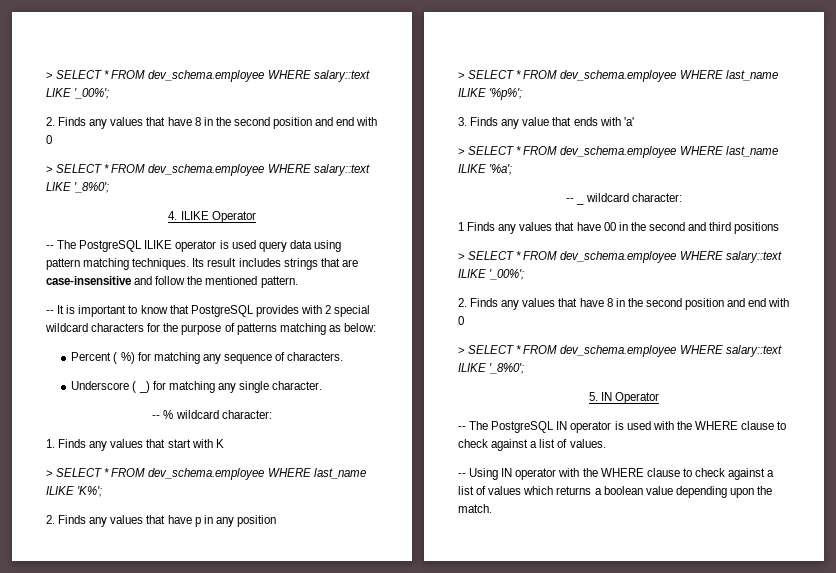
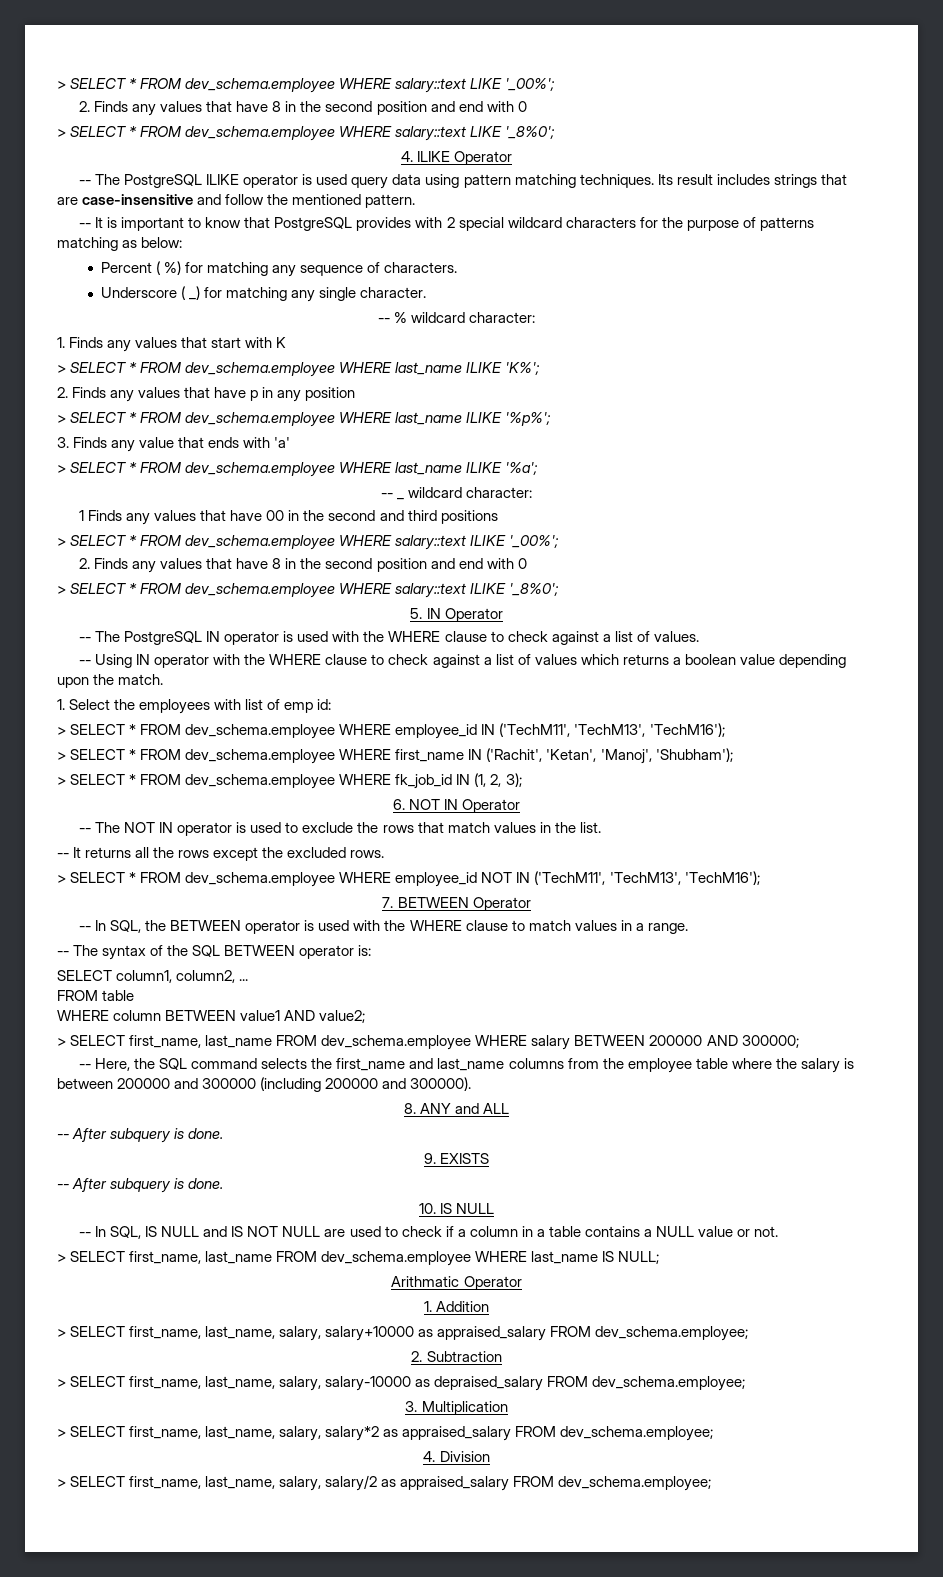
(492, 508) none -> [57,699,332,714] [57,723,725,739] [57,748,733,764] [57,773,522,789] [392,799,521,813] [79,822,601,836] [57,847,385,861] [57,871,760,887] [382,897,531,911] [79,920,688,934] [57,945,372,960] [57,970,249,983] [57,990,135,1001] [57,1010,366,1023] [57,1035,799,1050] [79,1058,854,1073] [57,1077,472,1092] [403,1103,510,1114] [57,1128,224,1143] [423,1153,490,1164] [57,1178,224,1193] [418,1203,495,1214] [79,1226,779,1239] [57,1251,660,1266] [391,1276,522,1290] [423,1301,490,1312] [57,1326,749,1341] [411,1351,502,1362] [57,1376,746,1391] [405,1401,508,1415] [57,1426,714,1441] [423,1451,490,1462] [57,1475,712,1491] // 1. Select the employees with list of emp id: // > SELECT * FROM dev_schema.employee WHERE employee_id IN ('TechM11', 'TechM13', 'TechM16'); // > SELECT * FROM dev_schema.employee WHERE first_name IN ('Rachit', 'Ketan', 'Manoj', 'Shubham'); // > SELECT * FROM dev_schema.employee WHERE fk_job_id IN (1, 2, 3); // 6. NOT IN Operator // -- The NOT IN operator is used to exclude the rows that match values in the list. // -- It returns all the rows except the excluded rows. // > SELECT * FROM dev_schema.employee WHERE employee_id NOT IN ('TechM11', 'TechM13', 'TechM16'); // 7. BETWEEN Operator // -- In SQL, the BETWEEN operator is used with the WHERE clause to match values in a range. // -- The syntax of the SQL BETWEEN operator is: // SELECT column1, column2, ... // FROM table // WHERE column BETWEEN value1 AND value2; // > SELECT first_name, last_name FROM dev_schema.employee WHERE salary BETWEEN 200000 AND 300000; // -- Here, the SQL command selects the first_name and last_name columns from the employee table where the salary is between 200000 and 300000 (including 200000 and 300000). // 8. ANY and ALL // -- After subquery is done. // 9. EXISTS // -- After subquery is done. // 10. IS NULL // -- In SQL, IS NULL and IS NOT NULL are used to check if a column in a table contains a NULL value or not. // > SELECT first_name, last_name FROM dev_schema.employee WHERE last_name IS NULL; // Arithmatic Operator // 1. Addition // > SELECT first_name, last_name, salary, salary+10000 as appraised_salary FROM dev_schema.employee; // 2. Subtraction // > SELECT first_name, last_name, salary, salary-10000 as depraised_salary FROM dev_schema.employee; // 3. Multiplication // > SELECT first_name, last_name, salary, salary*2 as appraised_salary FROM dev_schema.employee; // 4. Division // > SELECT first_name, last_name, salary, salary/2 as appraised_salary FROM dev_schema.employee;

